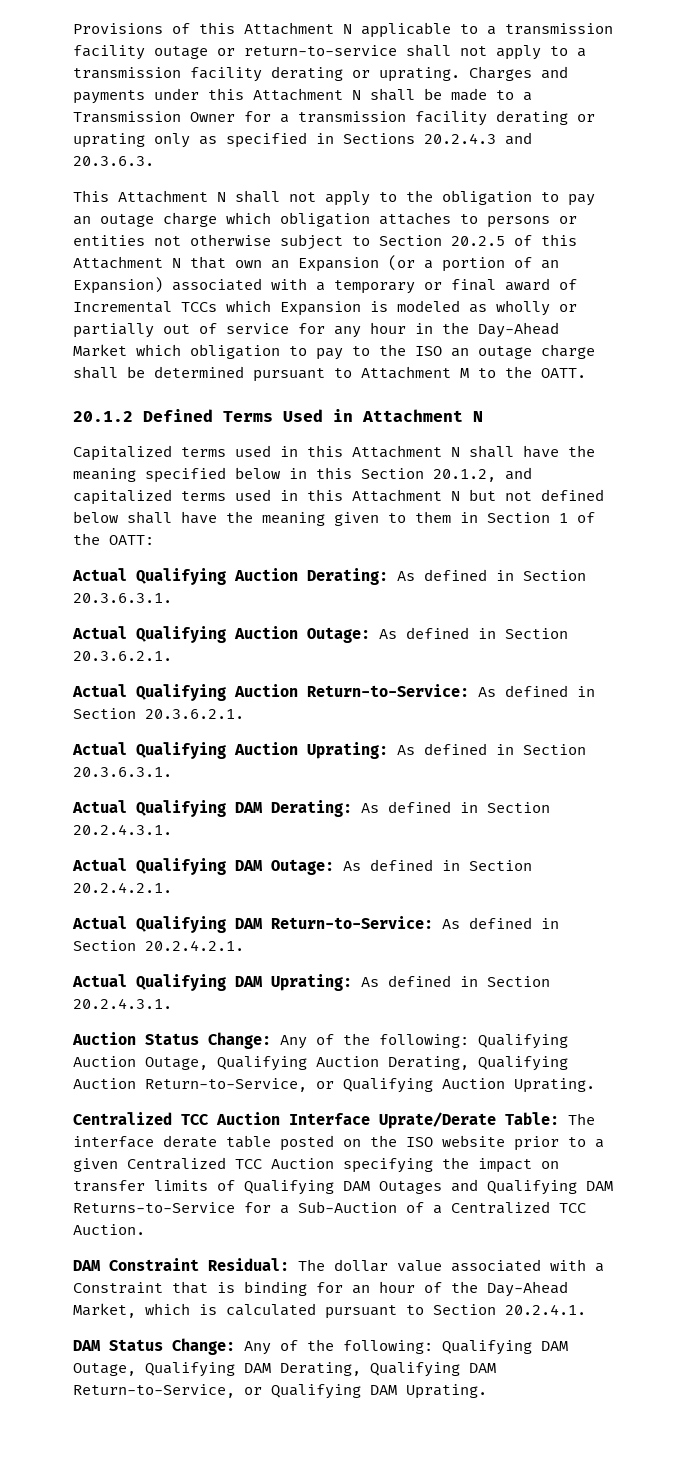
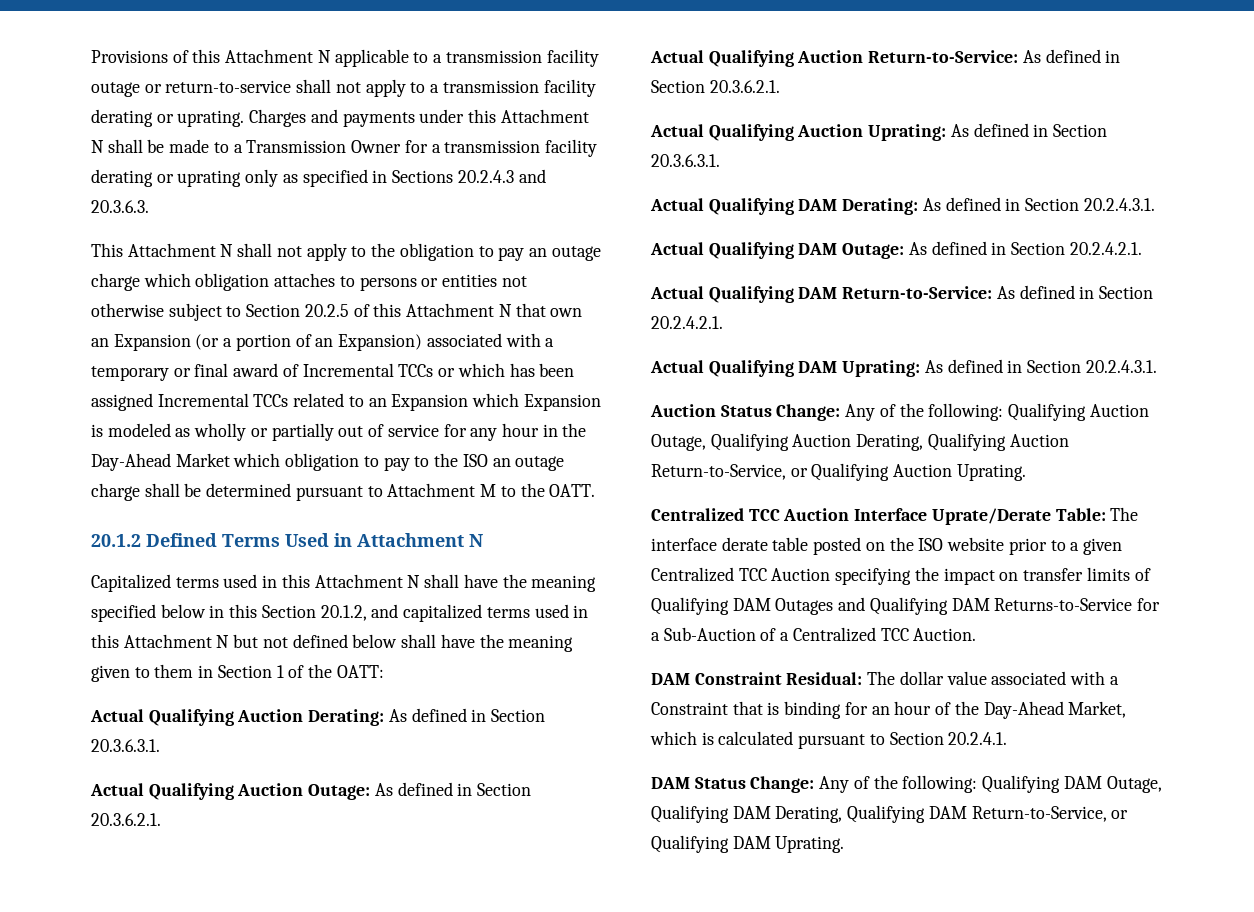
(217, 307) none -> [438,363,575,377] [91,393,469,411] or which has been assigned Incremental TCCs related to an Expansion

